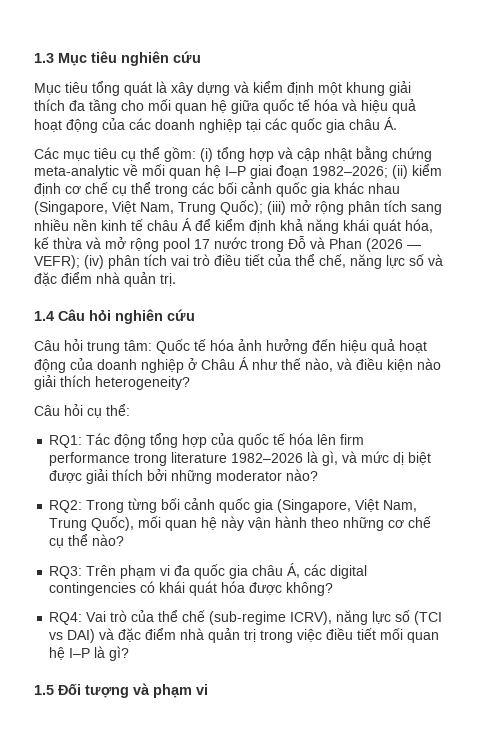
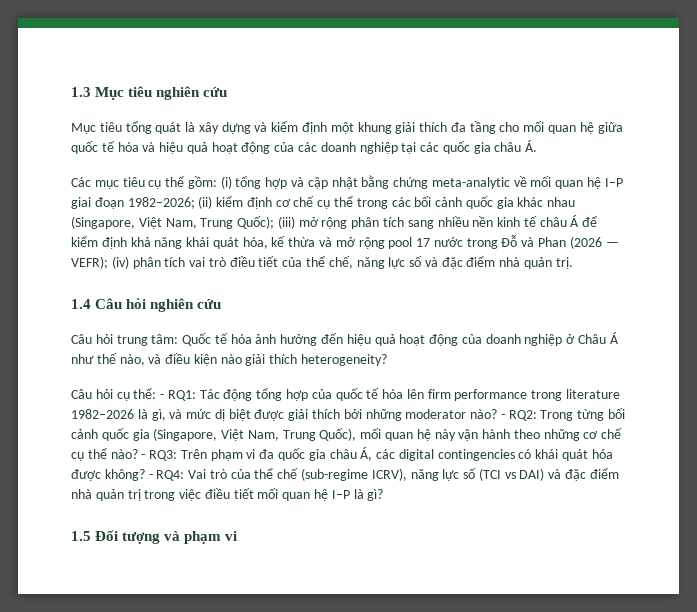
(130, 410) // -> [160,394,165,399] -
(319, 475) // -> [500,414,505,419] -
(125, 540) // -> [141,454,146,459] -
(334, 589) // -> [148,474,153,479] -

